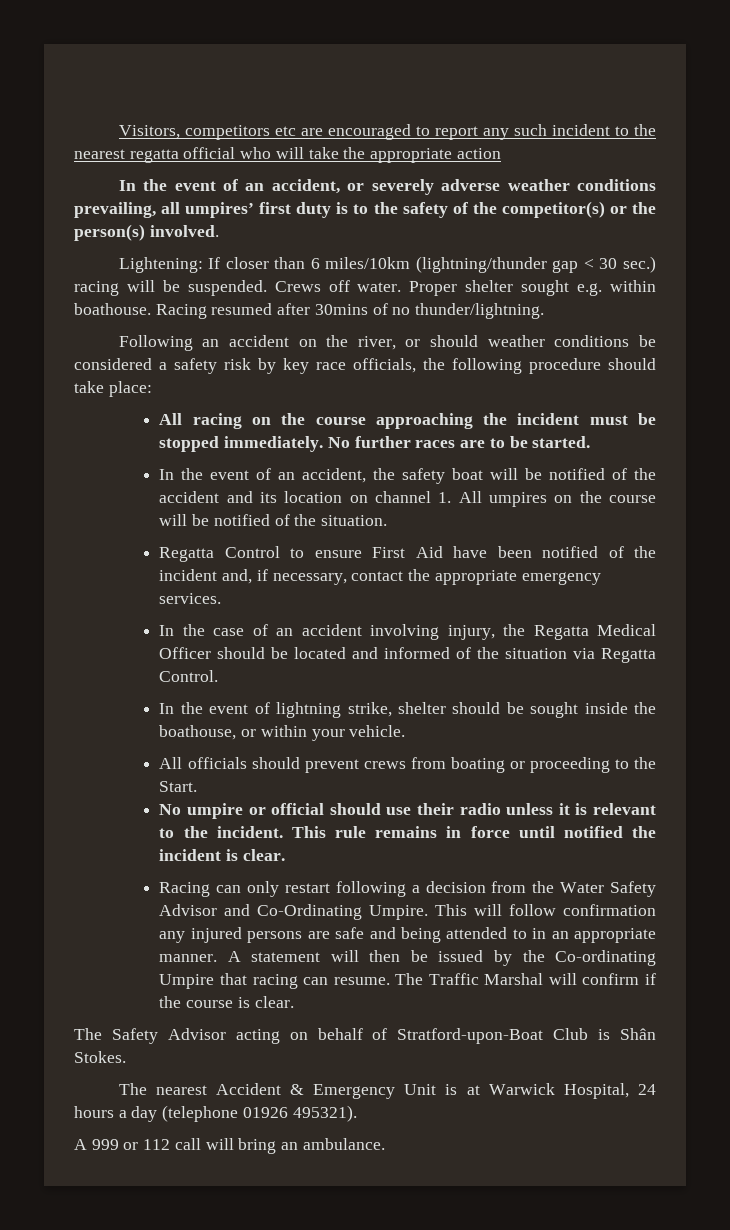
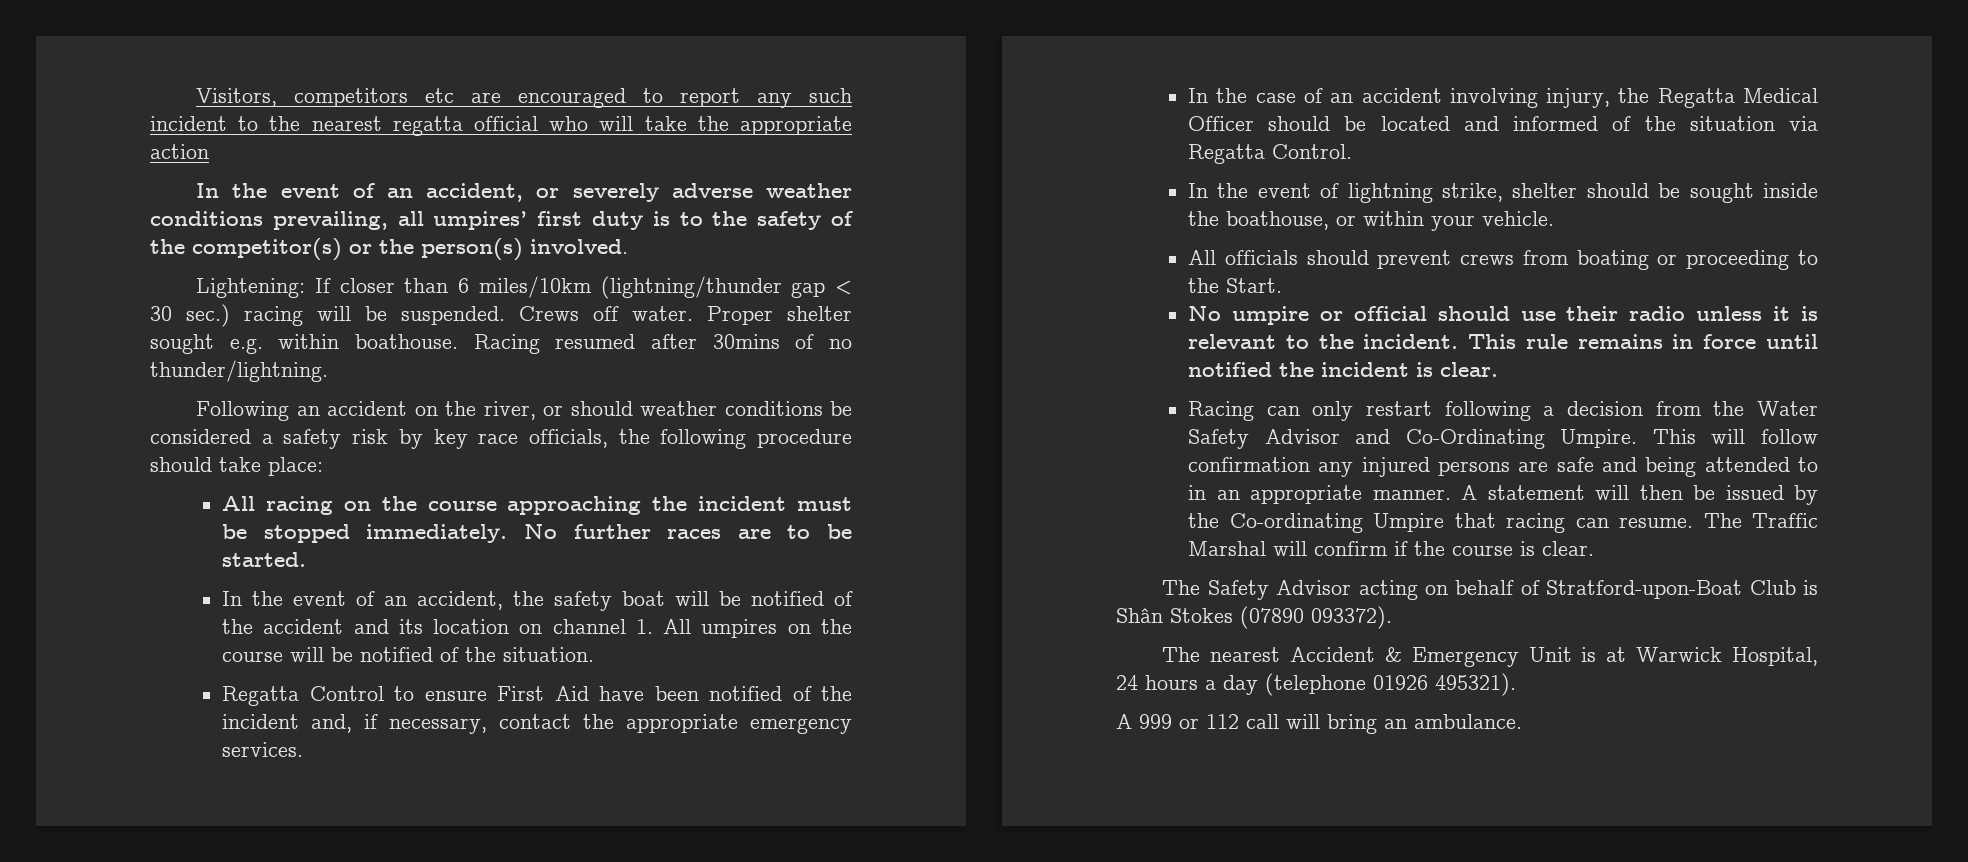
[74,1051,126,1063] Stokes. -> [1170,606,1392,629] Stokes (07890 093372).

